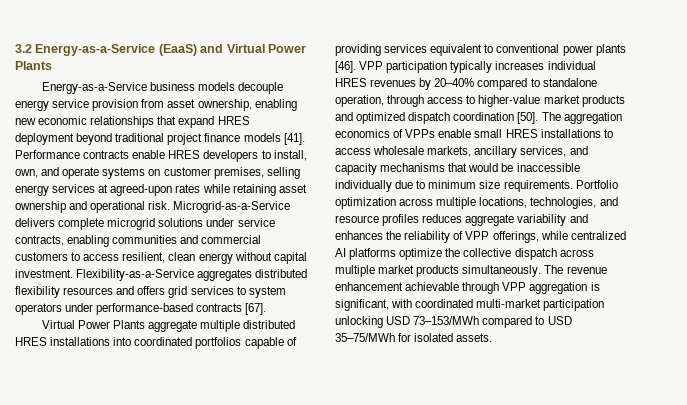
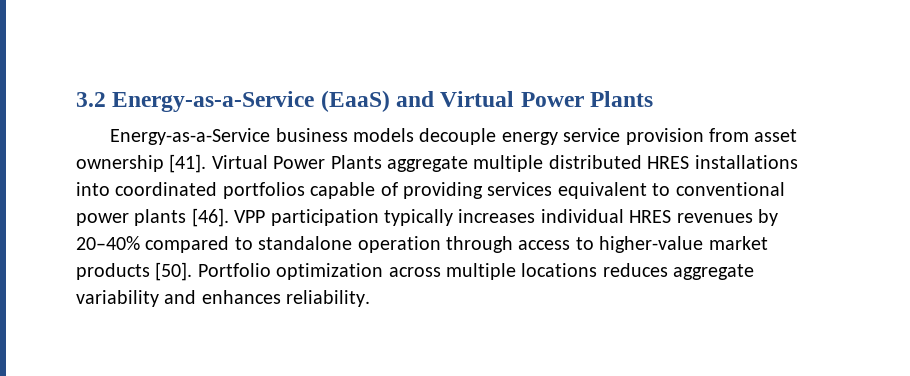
[197,99,297,111] [15,116,250,128] [15,133,305,145] [15,150,307,162] [15,167,300,179] [15,184,307,196] [15,201,291,213] [15,218,275,230] [15,235,262,247] [15,252,307,264] [15,269,308,281] [15,286,286,298] [15,303,267,315] ownership, enabling new economic relationships that expand HRES deployment beyond traditional project finance models [41]. Performance contracts enable HRES developers to install, own, and operate systems on customer premises, selling energy services at agreed-upon rates while retaining asset ownership and operational risk. Microgrid-as-a-Service delivers complete microgrid solutions under service contracts, enabling communities and commercial customers to access resilient, clean energy without capital investment. Flexibility-as-a-Service aggregates distributed flexibility resources and offers grid services to system operators under performance-based contracts [67]. // -> [76,154,207,173] ownership [41].
[335,95,384,107] operation, -> [357,236,441,253] operation
[335,112,622,124] [335,129,613,138] [335,146,588,158] [335,163,580,175] [335,180,618,192] [335,197,618,209] [335,214,420,226] and optimized dispatch coordination [50]. The aggregation economics of VPPs enable small HRES installations to access wholesale markets, ancillary services, and capacity mechanisms that would be inaccessible individually due to minimum size requirements. Portfolio optimization across multiple locations, technologies, and resource profiles -> [155,262,598,281] [50]. Portfolio optimization across multiple locations
[386,231,626,243] [335,248,594,260] [335,265,607,277] [335,282,600,294] [335,299,605,311] [335,316,572,328] [335,333,493,342] the reliability of VPP offerings, while centralized AI platforms optimize the collective dispatch across multiple market products simultaneously. The revenue enhancement achievable through VPP aggregation is significant, with coordinated multi-market participation unlocking USD 73–153/MWh compared to USD 35–75/MWh for isolated assets. -> [286,290,371,307] reliability.

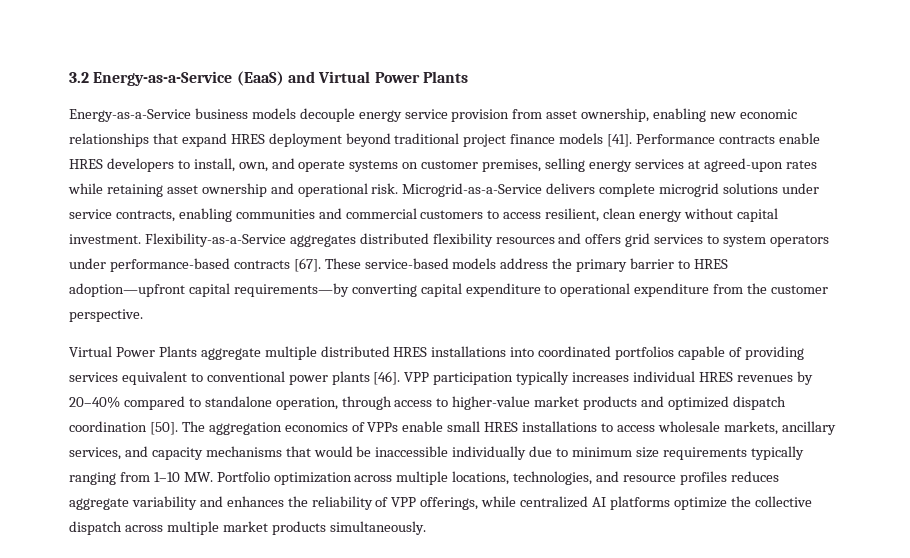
[76,154,207,173] ownership [41]. -> [581,108,797,122] [69,133,820,147] [69,158,817,172] [68,183,819,197] [69,208,778,222] [69,233,829,247] [69,258,728,272] [69,283,829,297] [69,309,143,322] ownership, enabling new economic relationships that expand HRES deployment beyond traditional project finance models [41]. Performance contracts enable HRES developers to install, own, and operate systems on customer premises, selling energy services at agreed-upon rates while retaining asset ownership and operational risk. Microgrid-as-a-Service delivers complete microgrid solutions under service contracts, enabling communities and commercial customers to access resilient, clean energy without capital investment. Flexibility-as-a-Service aggregates distributed flexibility resources and offers grid services to system operators under performance-based contracts [67]. These service-based models address the primary barrier to HRES adoption—upfront capital requirements—by converting capital expenditure to operational expenditure from the customer perspective. //
[357,236,441,253] operation -> [275,397,338,410] operation,
[155,262,598,281] [50]. Portfolio optimization across multiple locations -> [641,396,786,410] [69,421,836,435] [69,446,804,460] [69,471,727,485] and optimized dispatch coordination [50]. The aggregation economics of VPPs enable small HRES installations to access wholesale markets, ancillary services, and capacity mechanisms that would be inaccessible individually due to minimum size requirements typically ranging from 1–10 MW. Portfolio optimization across multiple locations, technologies, and resource profiles
[286,290,371,307] reliability. -> [287,496,812,510] [69,521,426,535] the reliability of VPP offerings, while centralized AI platforms optimize the collective dispatch across multiple market products simultaneously.

